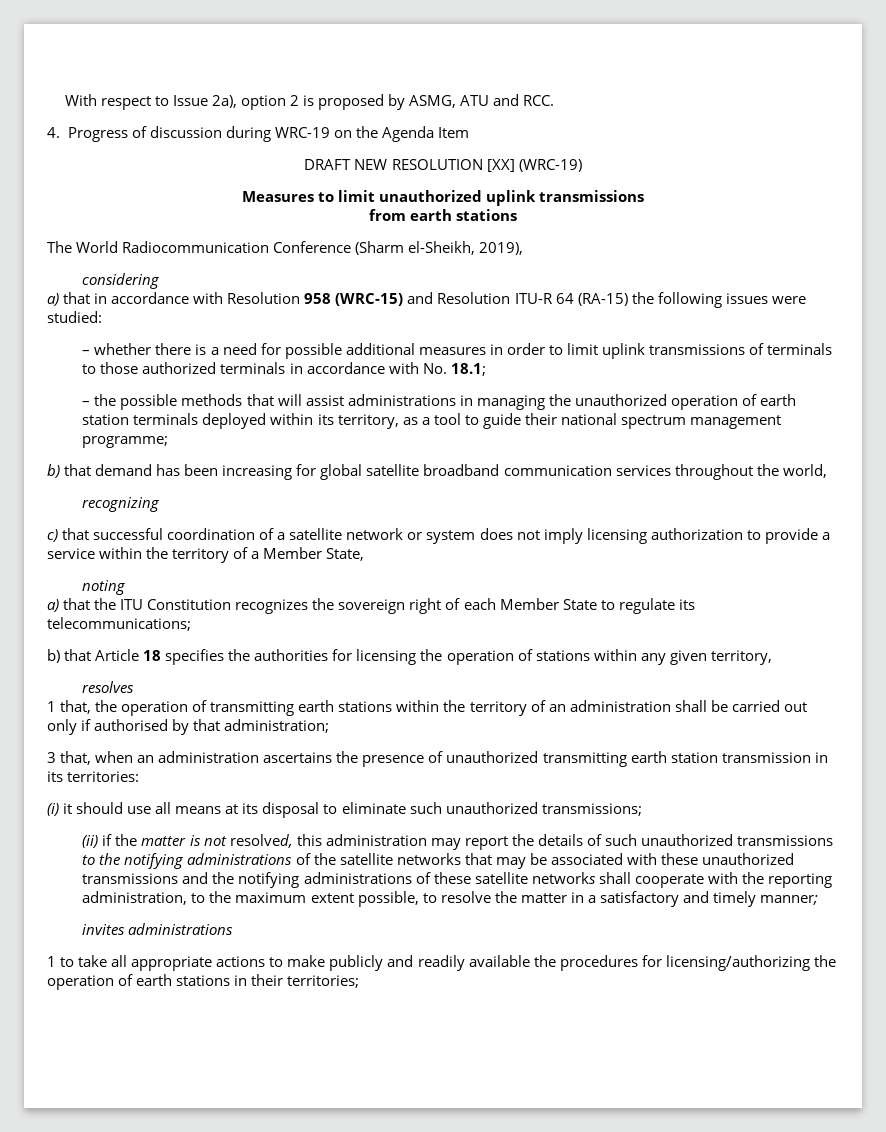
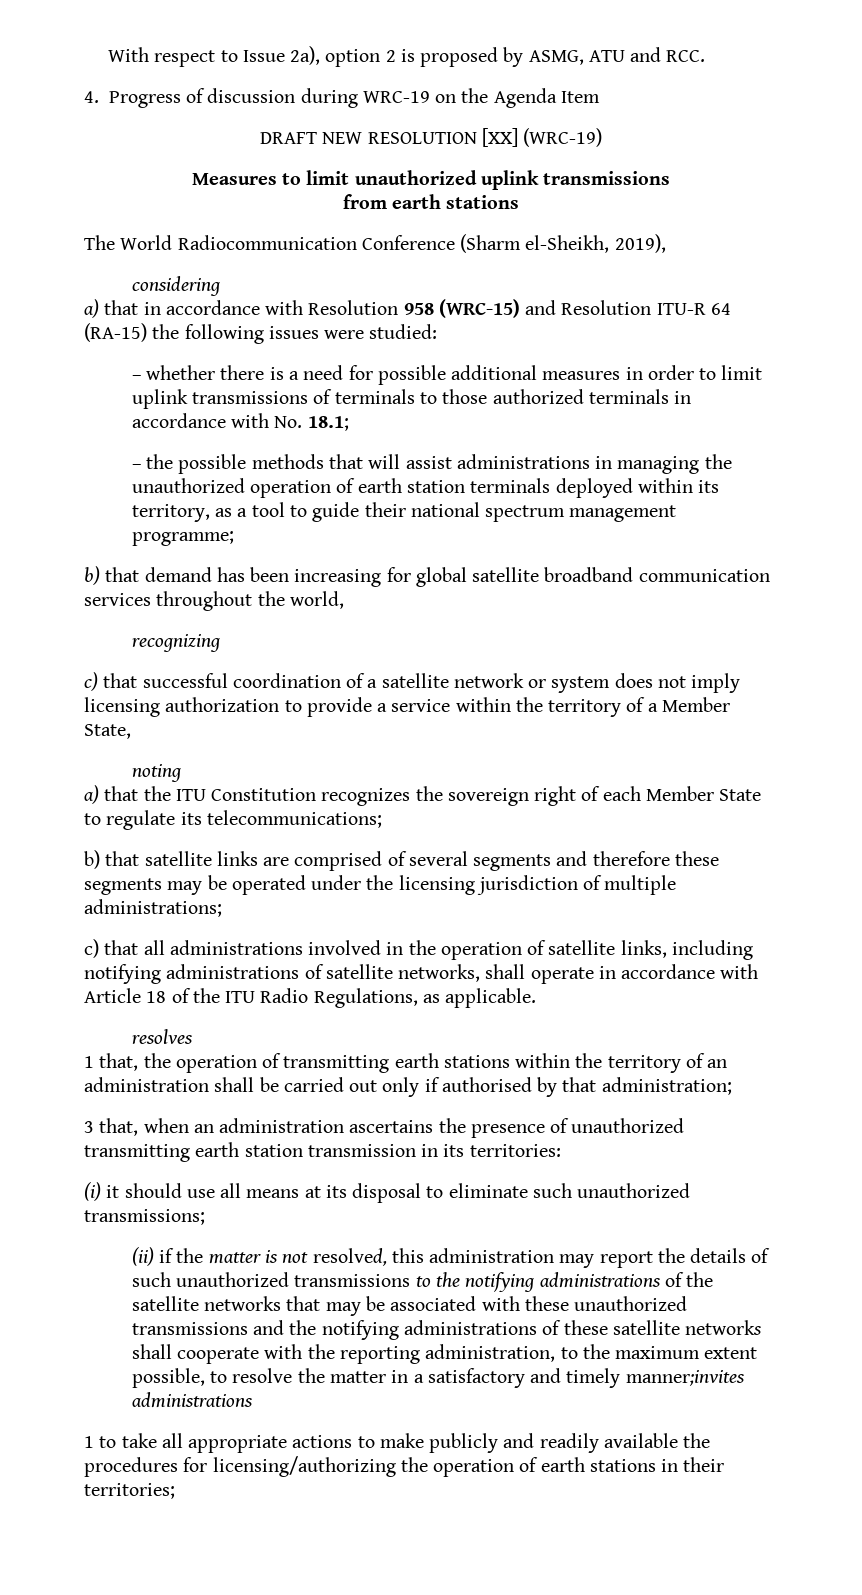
[95,649,772,665] Article 18 specifies the authorities for licensing the operation of stations within any given territory, -> [144,851,719,871] [84,875,677,895] [84,899,222,917] [84,939,753,960] [84,964,759,984] [84,988,537,1008] satellite links are comprised of several segments and therefore these segments may be operated under the licensing jurisdiction of multiple administrations; // c) that all administrations involved in the operation of satellite links, including notifying administrations of satellite networks, shall operate in accordance with Article 18 of the ITU Radio Regulations, as applicable.
[760,895,819,905] [82,924,126,935] manner; // invites -> [625,1370,745,1386] manner;invites

